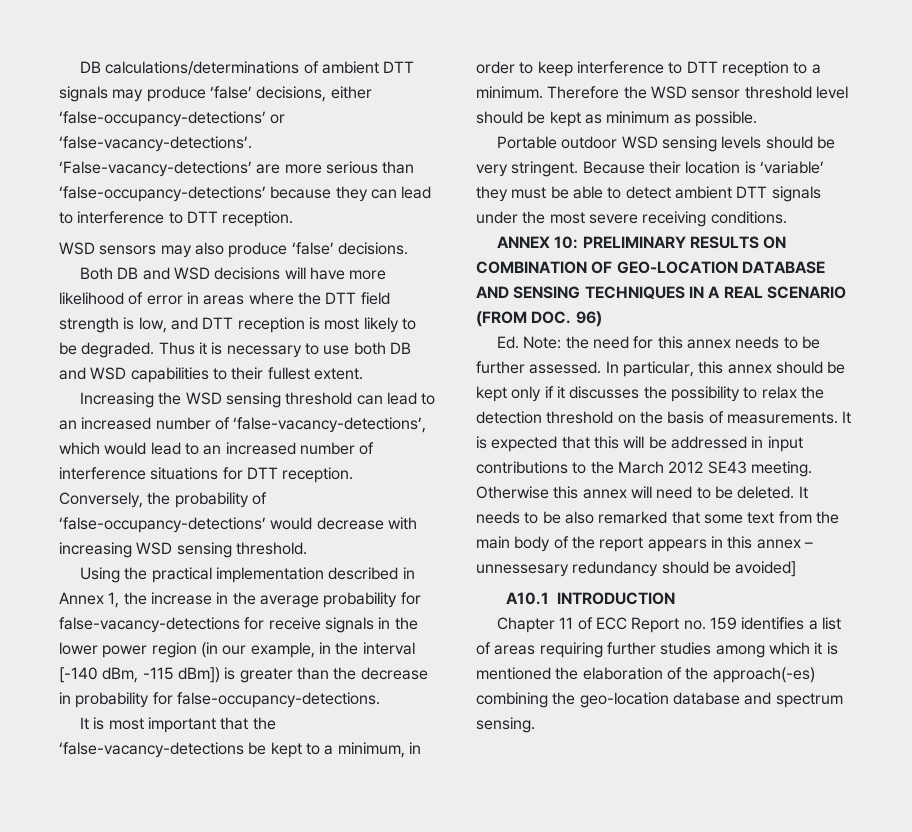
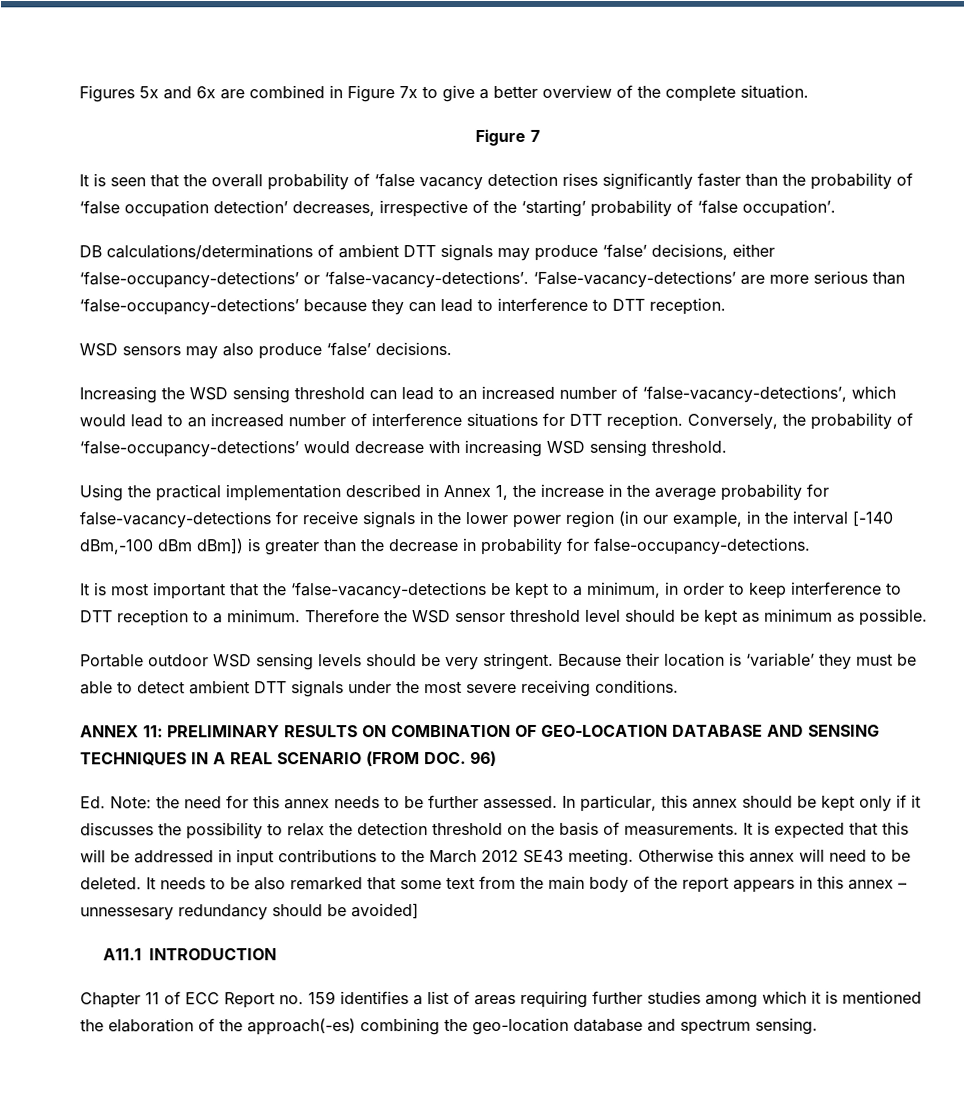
(80, 67) none -> [79,84,809,103] [474,128,540,147] [79,172,913,191] [79,199,836,218] Figures 5x and 6x are combined in Figure 7x to give a better overview of the complete situation. // Figure 7 // It is seen that the overall probability of ‘false vacancy detection rises significantly faster than the probability of ‘false occupation detection’ decreases, irrespective of the ‘starting’ probability of ‘false occupation’. //
[80,267,387,280] [59,292,390,305] [59,317,416,333] [59,342,411,358] [59,367,363,383] // Both DB and WSD decisions will have more likelihood of error in areas where the DTT field strength is low, and DTT reception is most likely to be degraded. Thus it is necessary to use both DB and WSD capabilities to their fullest extent. -> (452, 349) none
[102,667,174,683] dBm, -115 -> [79,539,192,555] dBm,-100 dBm
[554,236,579,249] 10: -> [143,725,163,738] 11:
[506,592,550,605] A10.1 -> [103,948,143,961] A11.1

